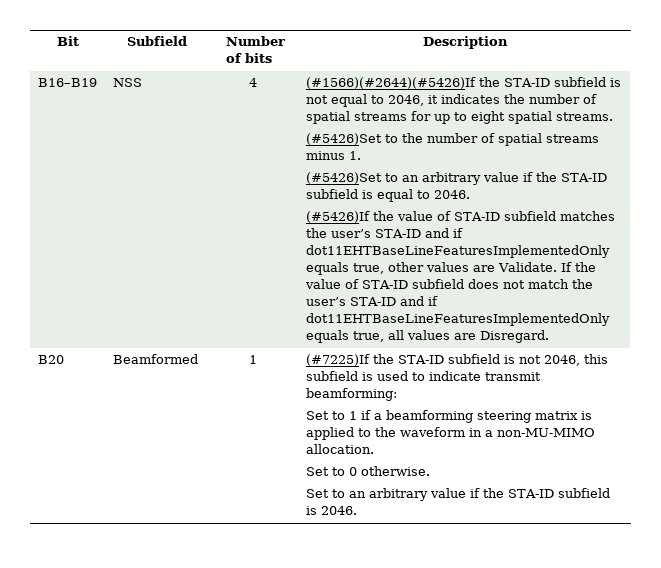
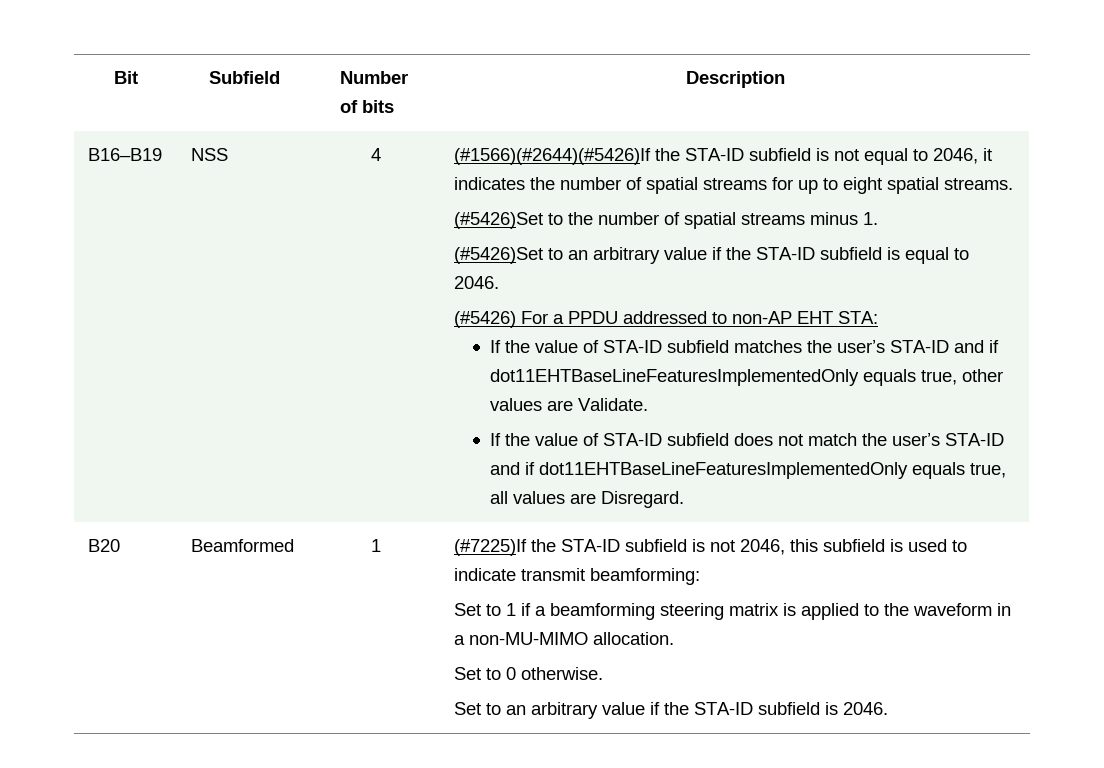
[305,211,370,223] (#5426)If -> [454,311,879,328] [490,340,502,353] (#5426) For a PPDU addressed to non-AP EHT STA: // If
(557, 267) none -> (649, 404) //

